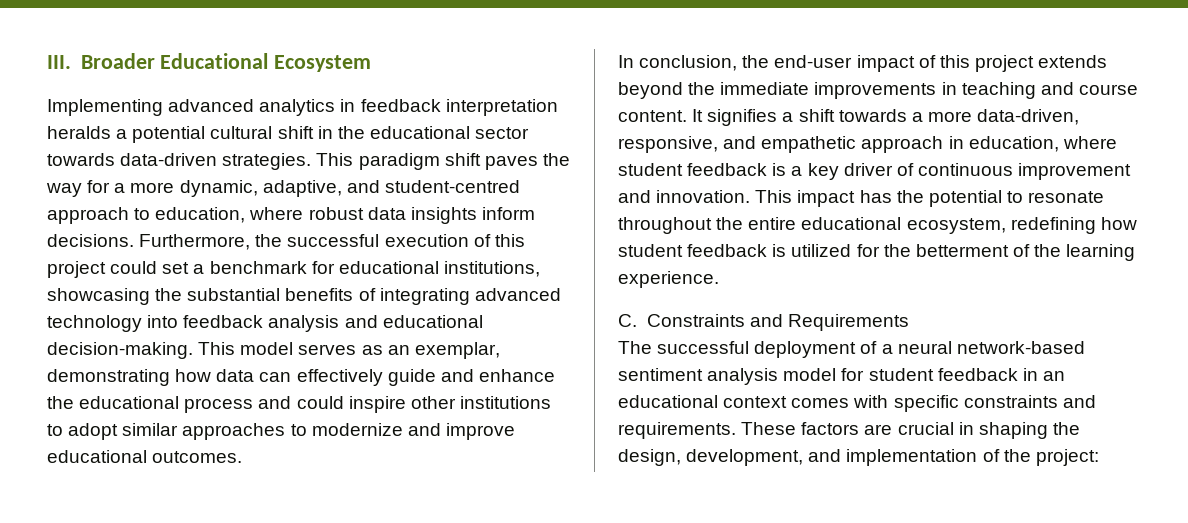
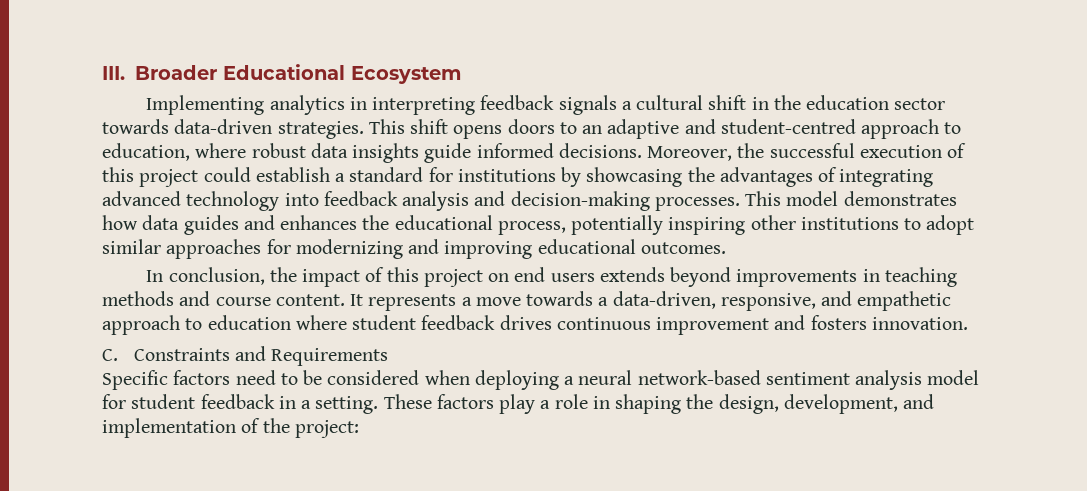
[168,99,255,112] advanced -> (265, 105) none
[360,99,558,116] [47,126,206,143] feedback interpretation heralds a potential -> [372,95,632,115] interpreting feedback signals a
[369,126,470,139] educational -> [806,95,890,110] education
[358,153,570,170] [46,180,342,197] paradigm shift paves the way for a more dynamic, adaptive, -> [410,119,680,139] shift opens doors to an adaptive
[481,207,535,220] [47,234,251,250] inform decisions. Furthermore, -> [424,143,733,163] guide informed decisions. Moreover,
[162,261,540,277] [47,288,354,305] set a benchmark for educational institutions, showcasing the substantial benefits -> [255,167,813,187] establish a standard for institutions by showcasing the advantages
[382,315,483,328] [47,342,500,359] [47,369,555,386] [47,396,406,413] educational decision-making. This model serves as an exemplar, demonstrating how data can effectively guide and enhance the educational process and could inspire -> [510,191,957,211] [102,215,746,235] decision-making processes. This model demonstrates how data guides and enhances the educational process, potentially inspiring
[290,423,515,440] to modernize and improve -> [266,239,533,259] for modernizing and improving
[774,55,853,68] end-user -> (297, 274) none
[1038,55,1108,68] [618,82,810,99] extends beyond the immediate -> [488,267,732,287] on end users extends beyond
(1036, 90) none -> [102,291,174,306] methods
[707,109,835,126] signifies a shift -> [368,294,521,311] represents a move
[927,111,972,122] more -> (609, 301) none
[948,136,1059,152] in education, -> [185,315,291,330] to education
[772,163,914,180] is a key driver of -> [499,315,552,330] drives
(651, 196) none -> [810,315,867,330] fosters
[755,190,1105,207] [618,217,1137,234] [618,244,1136,261] [618,271,719,288] [618,314,909,331] [618,341,878,358] This impact has the potential to resonate throughout the entire educational ecosystem, redefining how student feedback is utilized for the betterment of the learning experience. // C. Constraints and Requirements // The successful deployment of -> [102,346,389,366] [102,370,559,390] // C. Constraints and Requirements // Specific factors need to be considered when deploying
[1042,371,1065,381] [618,395,1096,412] [618,422,954,439] an educational context comes with specific constraints and requirements. These factors are crucial -> [301,394,588,414] a setting. These factors play a role

